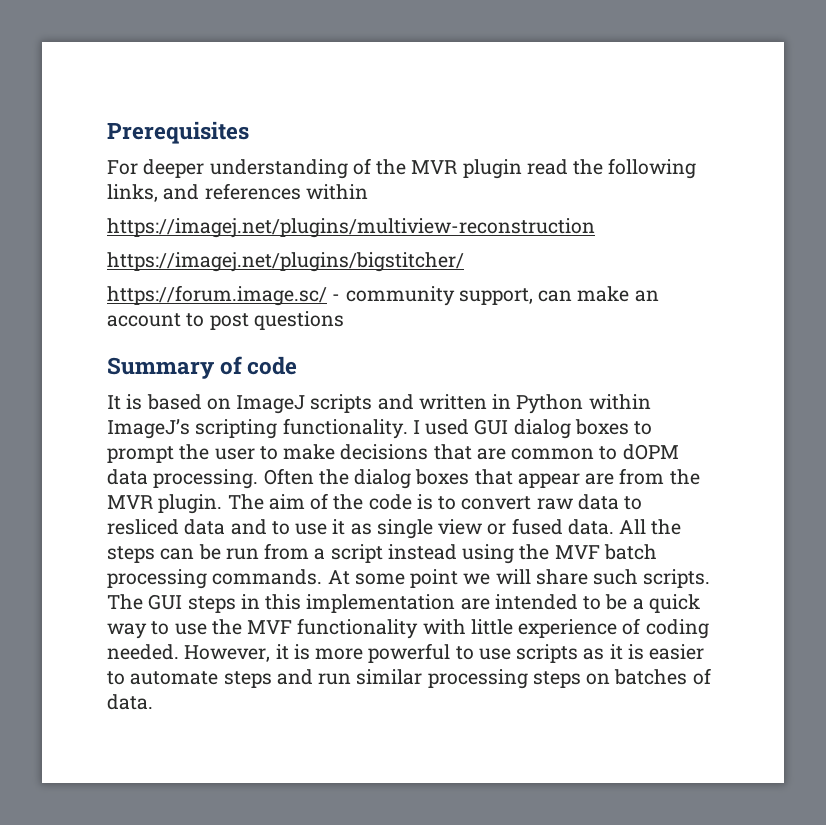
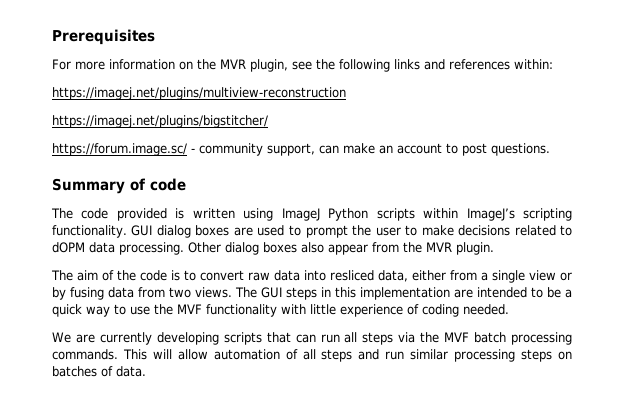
[143,158,568,179] deeper understanding of the MVR plugin read -> [75,59,312,72] more information on the MVR plugin, see
[107,184,158,202] links, -> [394,59,420,70] links
[305,184,368,200] within -> [514,59,553,69] within:
[253,311,344,330] questions -> [491,143,550,156] questions.
[107,394,584,414] It is based on ImageJ scripts and written in Python -> [51,208,415,221] The code provided is written using ImageJ Python scripts
[412,419,470,435] I used -> (127, 231) none
(629, 427) none -> [233,225,285,236] are used
[433,444,595,460] that are common -> [514,225,556,236] related
[263,468,615,489] Often the dialog boxes that appear are -> [188,242,368,255] Other dialog boxes also appear
(223, 504) none -> (494, 248) //
[624,496,643,510] [107,518,682,539] [107,543,657,564] [107,569,711,589] to resliced data and to use it as single view or fused data. All the steps can be run from a script instead using the MVF batch processing commands. At some point we will share such scripts. -> [304,270,572,283] [52,287,232,300] into resliced data, either from a single view or by fusing data from two views.
[184,643,705,663] [107,671,219,685] However, it is more powerful to use scripts as it is easier to automate -> [52,332,573,345] [52,349,316,360] // We are currently developing scripts that can run all steps via the MVF batch processing commands. This will allow automation of all

